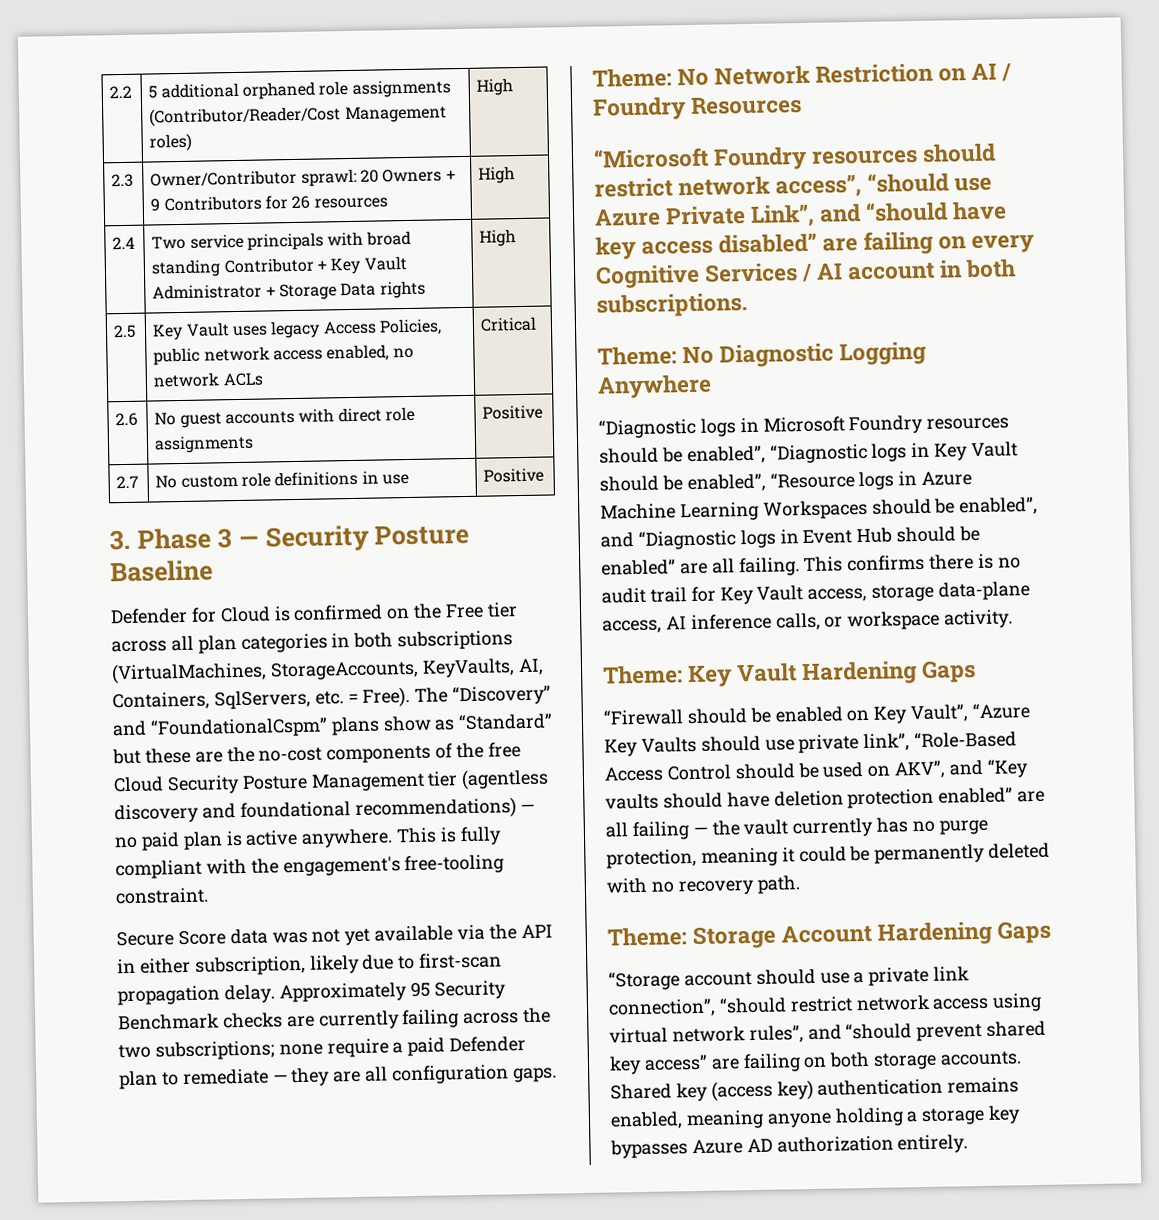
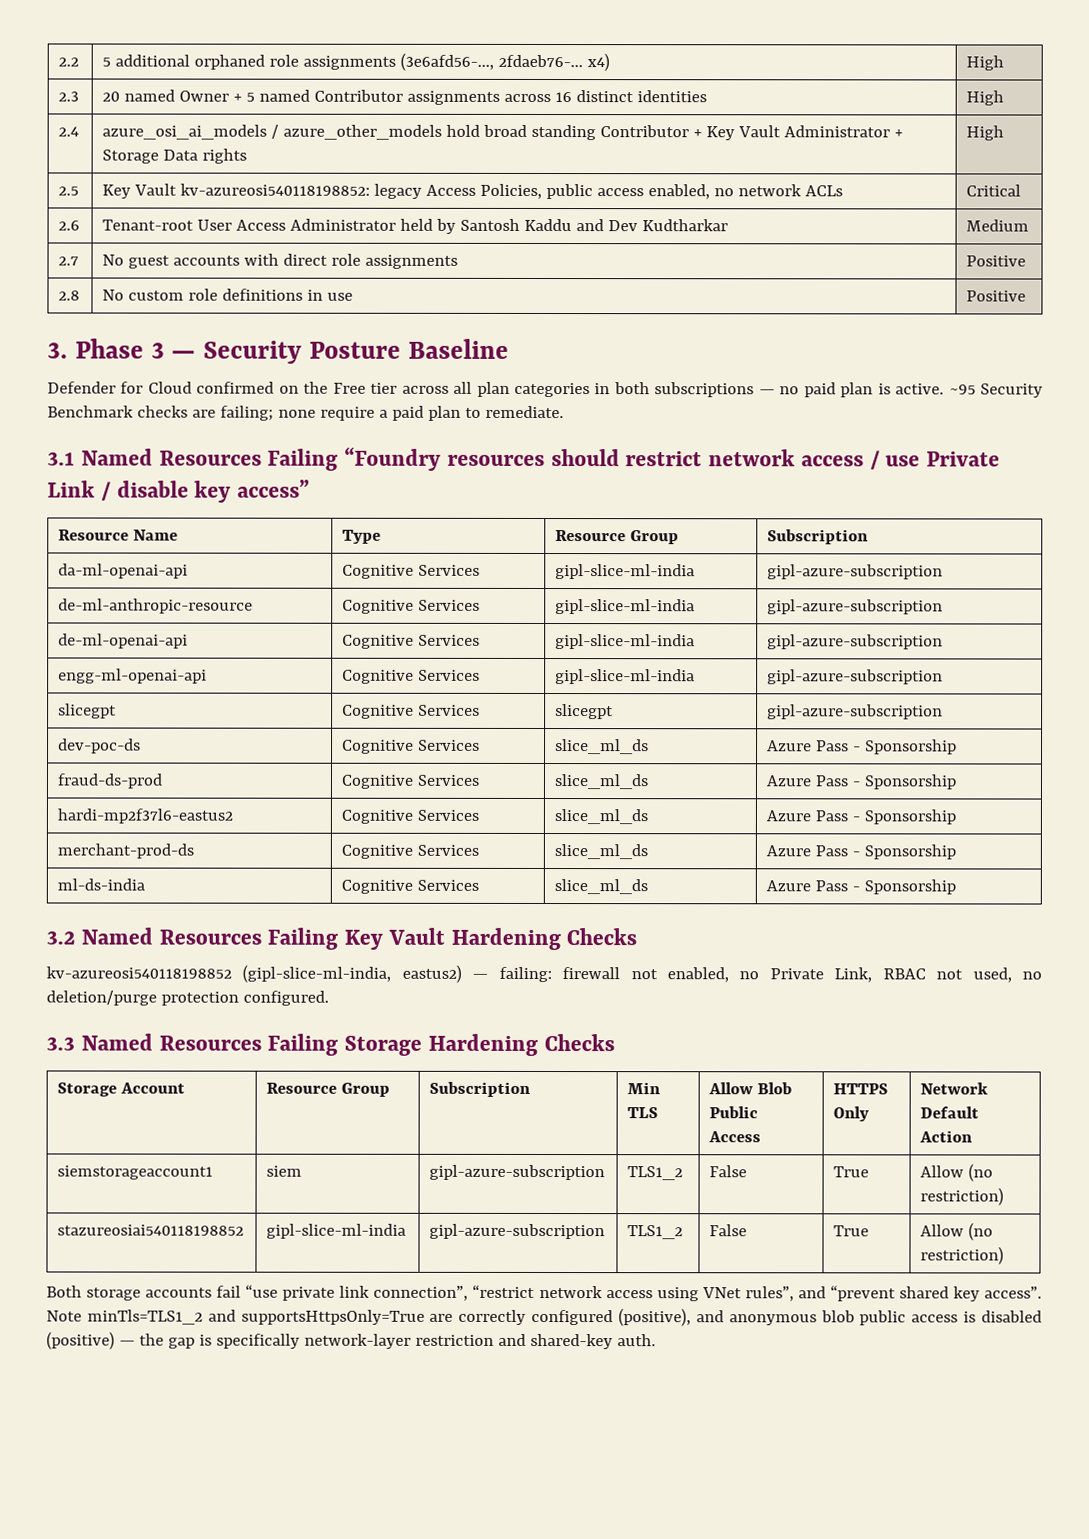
[149,105,447,127] [149,133,193,152] (Contributor/Reader/Cost Management roles) -> [400,52,611,72] (3e6afd56-..., 2fdaeb76-... x4)
[150,168,456,187] [150,195,388,212] [478,166,516,184] [112,236,136,250] [151,231,364,251] Owner/Contributor sprawl: 20 Owners + 9 Contributors for 26 resources | High // 2.4 | Two service principals with -> [102,89,708,105] [966,90,1005,106] [58,126,80,137] [102,124,481,140] 20 named Owner + 5 named Contributor assignments across 16 distinct identities | High // 2.4 | azure_osi_ai_models / azure_other_models hold
[232,325,269,337] uses -> [180,183,371,196] kv-azureosi540118198852:
[203,346,270,362] network -> (594, 192) none
(139, 419) none -> [102,218,729,234] [966,219,1030,232] [58,256,80,266] | Tenant-root User Access Administrator held by Santosh Kaddu and Dev Kudtharkar | Medium // 2.7
[116,475,140,489] 2.7 -> [58,290,81,301] 2.8
[273,606,291,622] is -> (192, 387) none
[111,658,544,685] [112,685,552,711] [112,713,554,739] [112,742,521,765] [113,768,550,795] [114,797,517,824] (VirtualMachines, StorageAccounts, KeyVaults, AI, Containers, SqlServers, etc. = Free). The “Discovery” and “FoundationalCspm” plans show as “Standard” but these are the no-cost components of the free Cloud Security Posture Management tier (agentless discovery and foundational recommendations) -> (755, 390) none
[245,826,502,848] [115,854,505,880] [115,887,209,905] [116,924,553,947] [117,952,503,976] [117,980,507,1006] [118,1007,552,1031] [118,1040,275,1061] active anywhere. This is fully compliant with the engagement's free-tooling constraint. // Secure Score data was not yet available via the API in either subscription, likely due to first-scan propagation delay. Approximately 95 Security Benchmark checks are currently failing across the two subscriptions; -> [895,383,1044,398] [47,405,274,421] active. ~95 Security Benchmark checks are failing;
[449,1036,527,1053] Defender -> (424, 413) none
[182,1064,557,1087] [592,62,1012,88] [592,95,803,121] [593,145,808,171] remediate — they are all configuration gaps. // Theme: No Network Restriction on AI / Foundry Resources // “Microsoft Foundry -> [484,405,564,419] [47,446,441,471] remediate. // 3.1 Named Resources Failing “Foundry
[775,172,993,198] [594,200,1008,227] [595,230,1035,260] [595,258,1017,289] [596,291,748,318] [597,340,928,368] [597,373,712,399] [598,414,1010,439] [599,441,1019,465] [599,471,973,493] [600,496,1039,522] [600,525,981,550] [601,553,1021,577] [601,581,1031,605] [602,609,1014,634] [602,660,977,688] [603,703,1031,726] [604,731,1018,757] [604,759,1029,782] [605,787,1046,810] [605,817,989,841] [606,842,1051,869] [606,875,801,896] [607,920,1052,950] [608,968,865,991] access”, “should use Azure Private Link”, and “should have key access disabled” are failing on every Cognitive Services / AI account in both subscriptions. // Theme: No Diagnostic Logging Anywhere // “Diagnostic logs in Microsoft Foundry resources should be enabled”, “Diagnostic logs in Key Vault should be enabled”, “Resource logs in Azure Machine Learning Workspaces should be enabled”, and “Diagnostic logs in Event Hub should be enabled” are all failing. This confirms there is no audit trail for Key Vault access, storage data-plane access, AI inference calls, or workspace activity. // Theme: Key Vault Hardening Gaps // “Firewall should be enabled on Key Vault”, “Azure Key Vaults should use private link”, “Role-Based Access Control should be used on AKV”, and “Key vaults should have deletion protection enabled” are all failing — the vault currently has no purge protection, meaning it could be permanently deleted with no recovery path. // Theme: Storage Account Hardening Gaps // “Storage account should use a -> [800,450,1000,470] [47,479,310,503] [58,529,179,541] [342,529,382,544] [555,530,680,545] [767,529,870,545] [58,563,189,579] [342,564,481,579] [555,564,696,580] [767,564,944,580] [58,598,254,614] [342,599,481,614] [555,599,696,615] [767,599,944,615] [58,633,189,649] [342,634,481,649] [555,634,696,650] [767,634,944,650] [58,668,208,684] [342,669,481,684] [555,669,696,685] [767,669,944,685] [58,703,118,719] [342,704,481,719] [555,704,615,720] [767,704,944,720] [58,738,142,754] [342,739,481,754] [555,739,650,755] [767,739,958,755] [57,773,163,789] [341,774,480,789] [554,774,649,790] [766,774,957,790] [57,808,234,824] [341,809,480,824] [554,809,649,825] [766,809,957,825] [57,843,195,859] [341,844,480,859] [554,844,649,860] [766,844,957,860] [57,878,146,891] [341,879,480,894] [554,879,649,895] [766,879,957,895] [46,927,638,951] [46,964,1043,983] [46,990,329,1006] [46,1033,615,1056] [57,1082,186,1097] [266,1082,391,1097] [429,1081,532,1097] [627,1082,662,1095] [627,1107,659,1119] [708,1082,793,1095] [709,1106,759,1119] [708,1131,762,1143] [833,1083,889,1095] [833,1106,870,1122] [920,1082,989,1095] [920,1106,980,1119] [919,1130,974,1143] [57,1165,214,1180] [266,1165,303,1177] [429,1164,606,1181] [627,1166,684,1181] [709,1165,748,1178] [833,1166,870,1178] [920,1163,994,1182] [920,1187,1005,1206] [57,1224,245,1236] [266,1223,407,1239] [429,1223,606,1240] [627,1225,684,1240] [709,1224,748,1237] [833,1225,870,1237] [920,1222,994,1241] [920,1246,1005,1265] [46,1284,279,1301] access / use Private Link / disable key access” // Resource Name | Type | Resource Group | Subscription // da-ml-openai-api | Cognitive Services | gipl-slice-ml-india | gipl-azure-subscription // de-ml-anthropic-resource | Cognitive Services | gipl-slice-ml-india | gipl-azure-subscription // de-ml-openai-api | Cognitive Services | gipl-slice-ml-india | gipl-azure-subscription // engg-ml-openai-api | Cognitive Services | gipl-slice-ml-india | gipl-azure-subscription // slicegpt | Cognitive Services | slicegpt | gipl-azure-subscription // dev-poc-ds | Cognitive Services | slice_ml_ds | Azure Pass - Sponsorship // fraud-ds-prod | Cognitive Services | slice_ml_ds | Azure Pass - Sponsorship // hardi-mp2f37l6-eastus2 | Cognitive Services | slice_ml_ds | Azure Pass - Sponsorship // merchant-prod-ds | Cognitive Services | slice_ml_ds | Azure Pass - Sponsorship // ml-ds-india | Cognitive Services | slice_ml_ds | Azure Pass - Sponsorship // 3.2 Named Resources Failing Key Vault Hardening Checks // kv-azureosi540118198852 (gipl-slice-ml-india, eastus2) — failing: firewall not enabled, no Private Link, RBAC not used, no deletion/purge protection configured. // 3.3 Named Resources Failing Storage Hardening Checks // Storage Account | Resource Group | Subscription | Min TLS | Allow Blob Public Access | HTTPS Only | Network Default Action // siemstorageaccount1 | siem | gipl-azure-subscription | TLS1_2 | False | True | Allow (no restriction) // stazureosiai540118198852 | gipl-slice-ml-india | gipl-azure-subscription | TLS1_2 | False | True | Allow (no restriction) // Both storage accounts fail “use
[718,996,853,1014] “should restrict -> [472,1284,536,1298] “restrict
[609,1020,1047,1044] [609,1051,1023,1075] [610,1077,1020,1102] [610,1105,1022,1130] [610,1134,969,1159] virtual network rules”, and “should prevent shared key access” are failing on both storage accounts. Shared key (access key) authentication remains enabled, meaning anyone holding a storage key bypasses Azure AD authorization entirely. -> [701,1285,1042,1302] [46,1308,1043,1327] [46,1331,656,1350] VNet rules”, and “prevent shared key access”. Note minTls=TLS1_2 and supportsHttpsOnly=True are correctly configured (positive), and anonymous blob public access is disabled (positive) — the gap is specifically network-layer restriction and shared-key auth.

